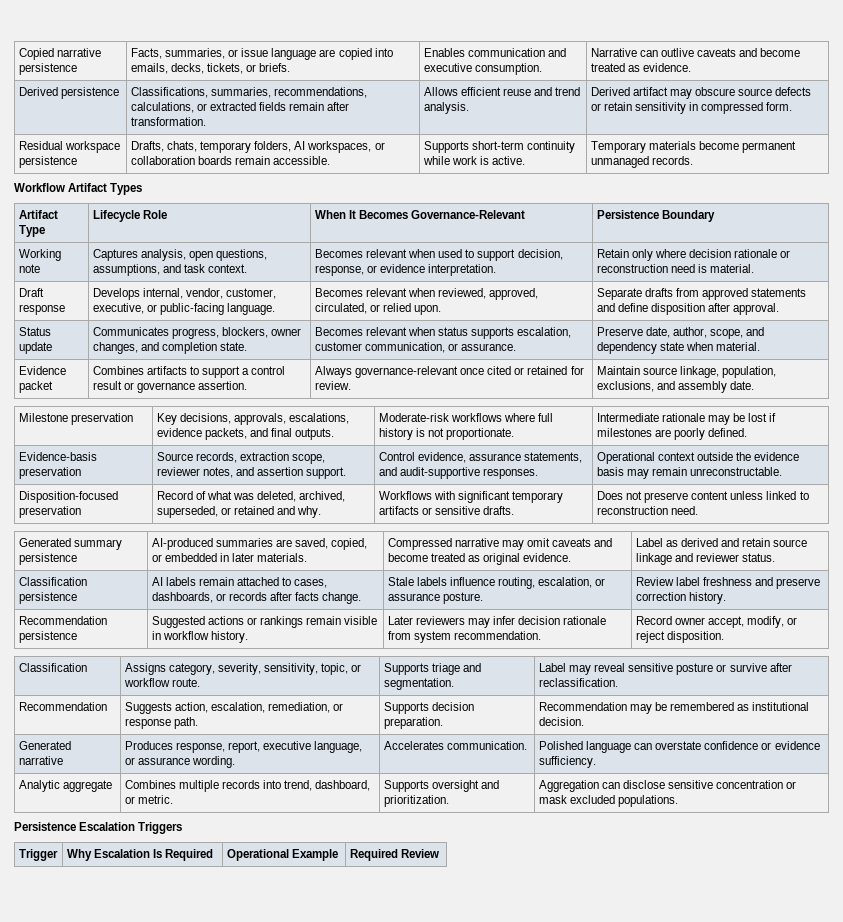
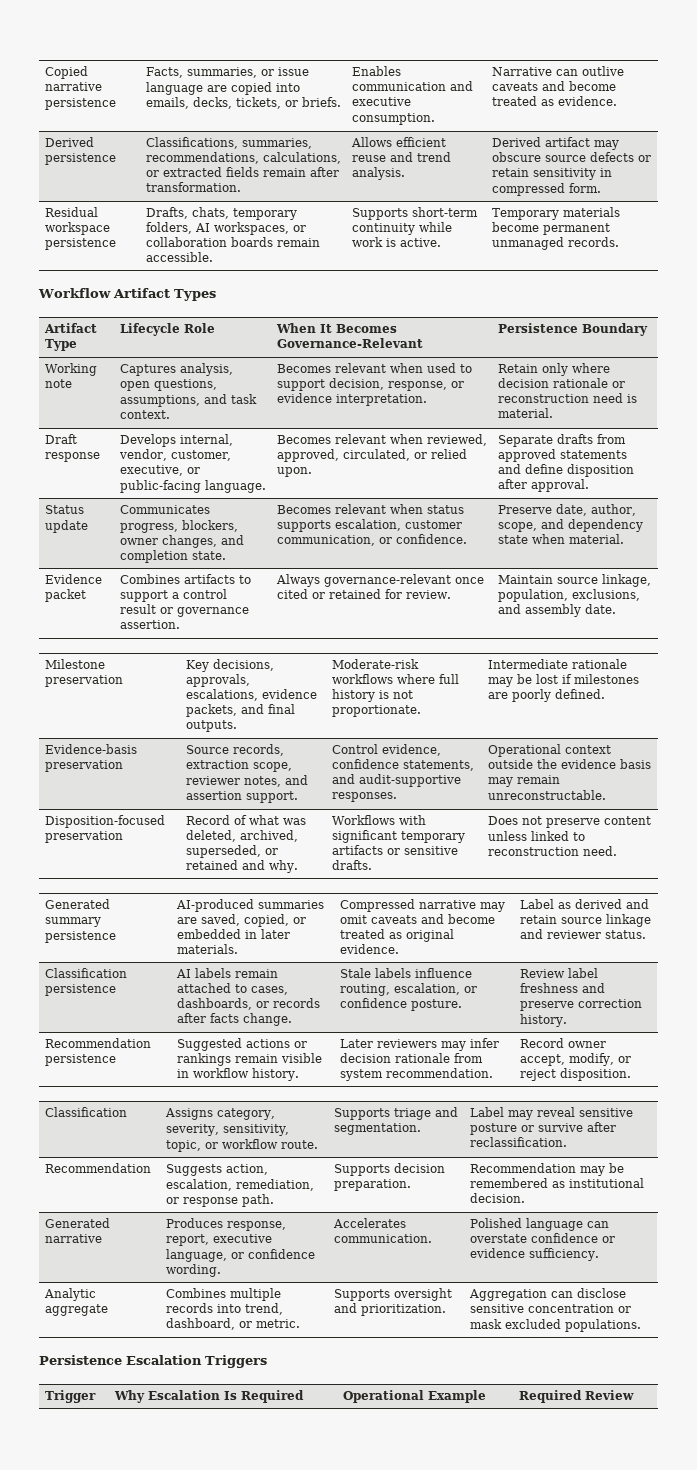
[461,343,517,351] assurance. -> [395,534,467,544] confidence.
[469,453,522,461] assurance -> [331,759,399,769] confidence
[387,593,440,601] assurance -> [339,998,407,1008] confidence
[138,757,191,765] assurance -> [247,1249,315,1259] confidence

